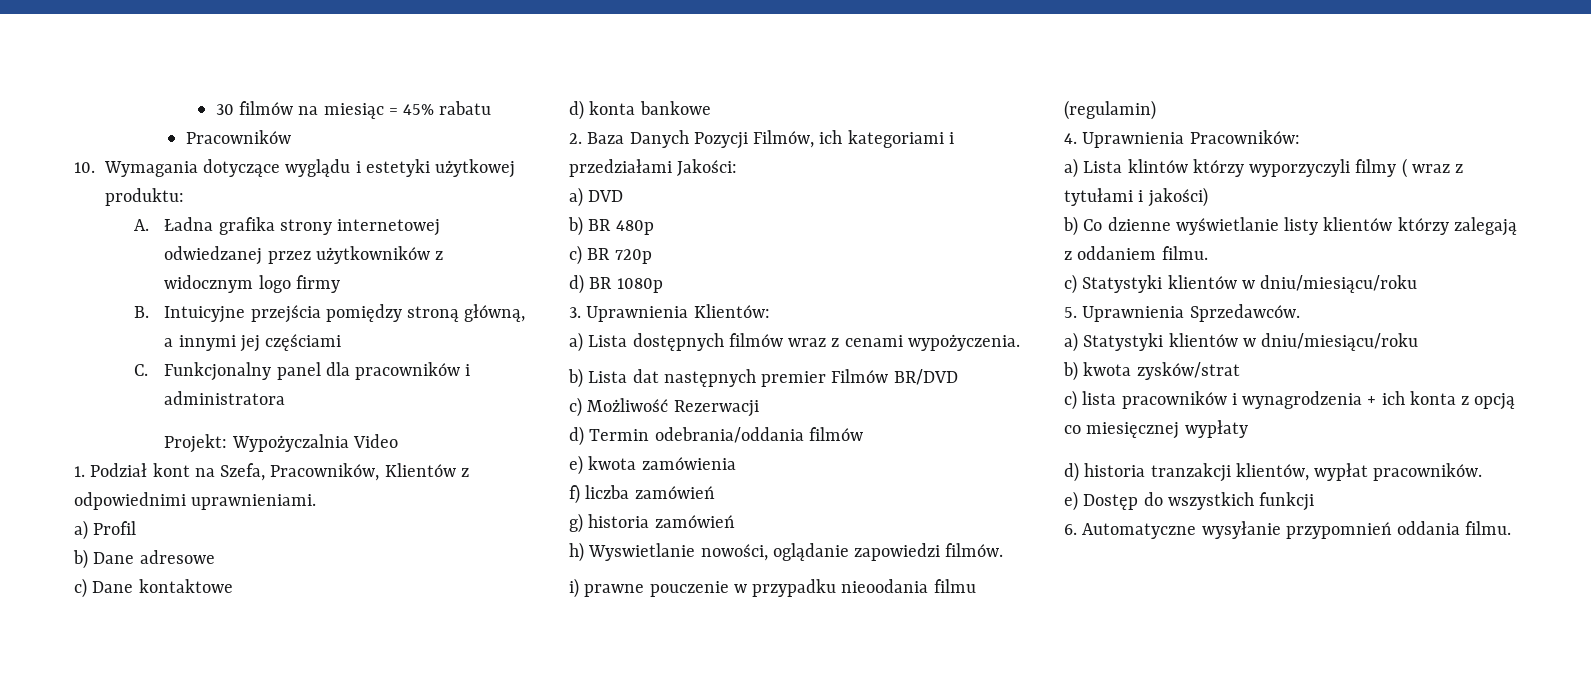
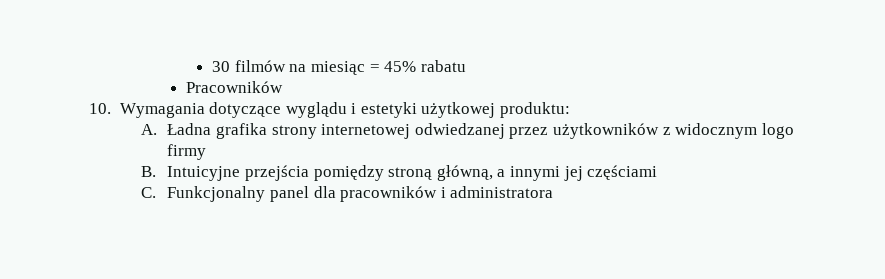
[164,434,398,453] [74,463,469,481] [74,492,317,510] [74,520,137,540] [73,549,215,569] [74,578,233,598] [569,100,711,120] [569,130,954,149] [569,159,738,177] [569,187,624,207] [568,216,654,236] [569,245,652,265] [569,274,663,294] [569,304,770,322] [569,332,1020,352] [568,368,958,388] [569,397,759,417] [569,426,863,446] [569,455,736,475] [569,484,715,504] [569,513,735,533] [569,542,1004,562] [569,578,976,598] [1064,100,1156,120] [1064,130,1300,148] [1064,158,1464,178] [1064,187,1208,207] [1063,216,1517,236] [1064,246,1208,260] [1064,274,1418,294] [1064,304,1300,322] [1064,332,1419,352] [1063,361,1240,381] [1064,390,1516,410] [1064,420,1248,439] [1064,462,1483,482] [1064,491,1315,511] [1064,521,1512,539] // Projekt: Wypożyczalnia Video // 1. Podział kont na Szefa, Pracowników, Klientów z odpowiednimi uprawnieniami. // a) Profil // b) Dane adresowe // c) Dane kontaktowe // d) konta bankowe // 2. Baza Danych Pozycji Filmów, ich kategoriami i przedziałami Jakości: // a) DVD // b) BR 480p // c) BR 720p // d) BR 1080p // 3. Uprawnienia Klientów: // a) Lista dostępnych filmów wraz z cenami wypożyczenia. // b) Lista dat następnych premier Filmów BR/DVD // c) Możliwość Rezerwacji // d) Termin odebrania/oddania filmów // e) kwota zamówienia // f) liczba zamówień // g) historia zamówień // h) Wyswietlanie nowości, oglądanie zapowiedzi filmów. // i) prawne pouczenie w przypadku nieoodania filmu (regulamin) // 4. Uprawnienia Pracowników: // a) Lista klintów którzy wyporzyczyli filmy ( wraz z tytułami i jakości) // b) Co dzienne wyświetlanie listy klientów którzy zalegają z oddaniem filmu. // c) Statystyki klientów w dniu/miesiącu/roku // 5. Uprawnienia Sprzedawców. // a) Statystyki klientów w dniu/miesiącu/roku // b) kwota zysków/strat // c) lista pracowników i wynagrodzenia + ich konta z opcją co miesięcznej wypłaty // d) historia tranzakcji klientów, wypłat pracowników. // e) Dostęp do wszystkich funkcji // 6. Automatyczne wysyłanie przypomnień oddania filmu. -> (554, 192) none

